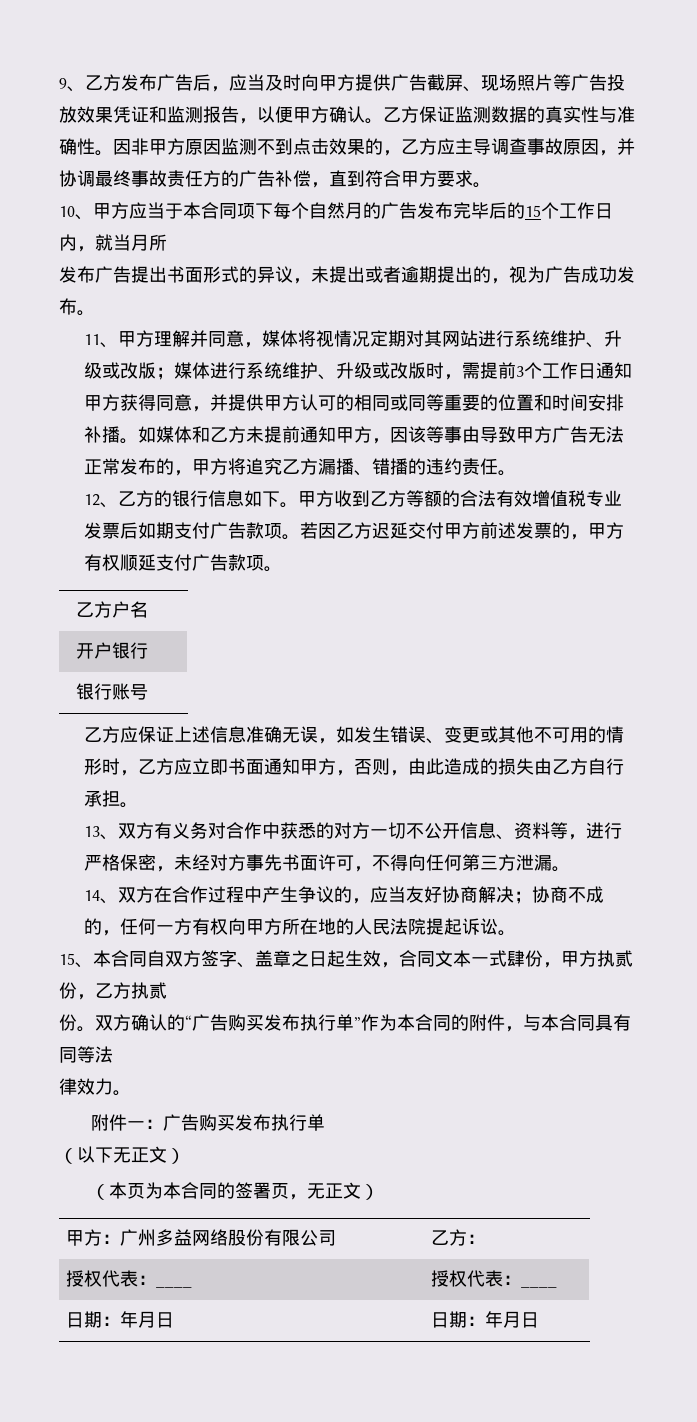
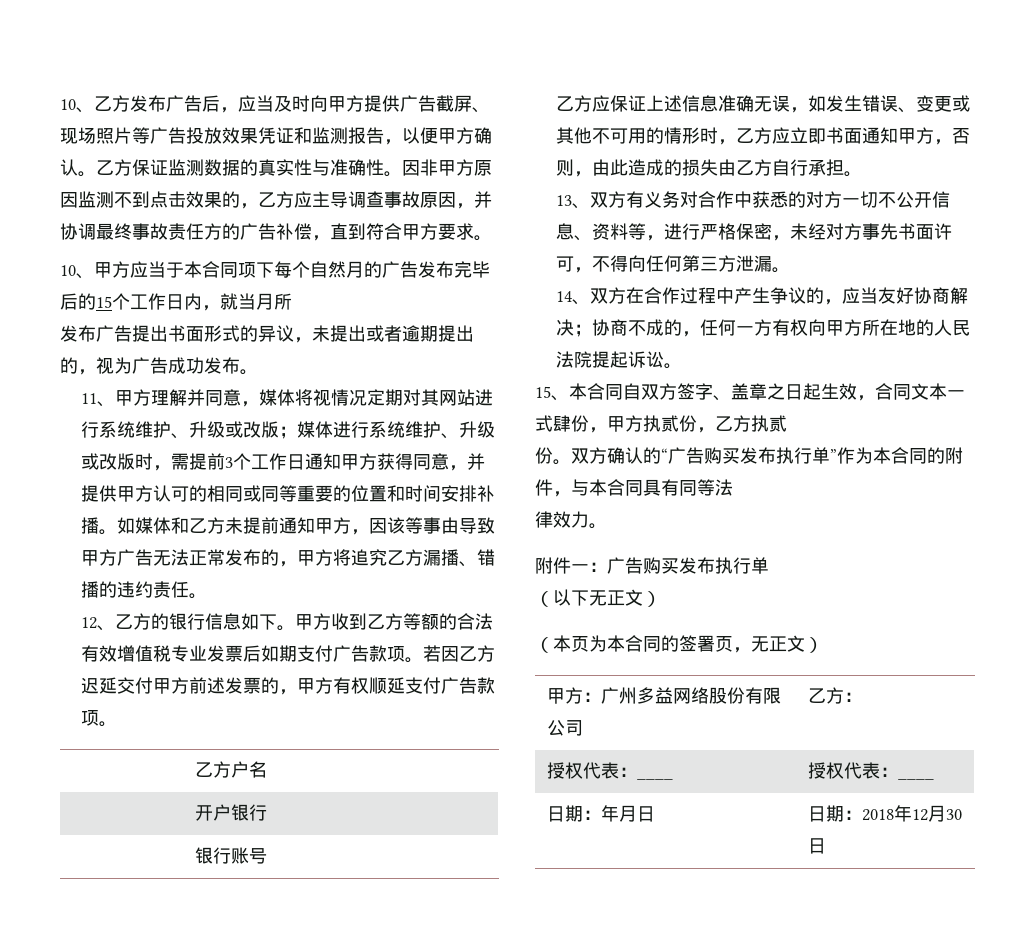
[59,78,67,89] 9 -> [60,99,76,110] 10
[485,1311,522,1328] 年月 -> [862,805,963,822] 2018年12月30

